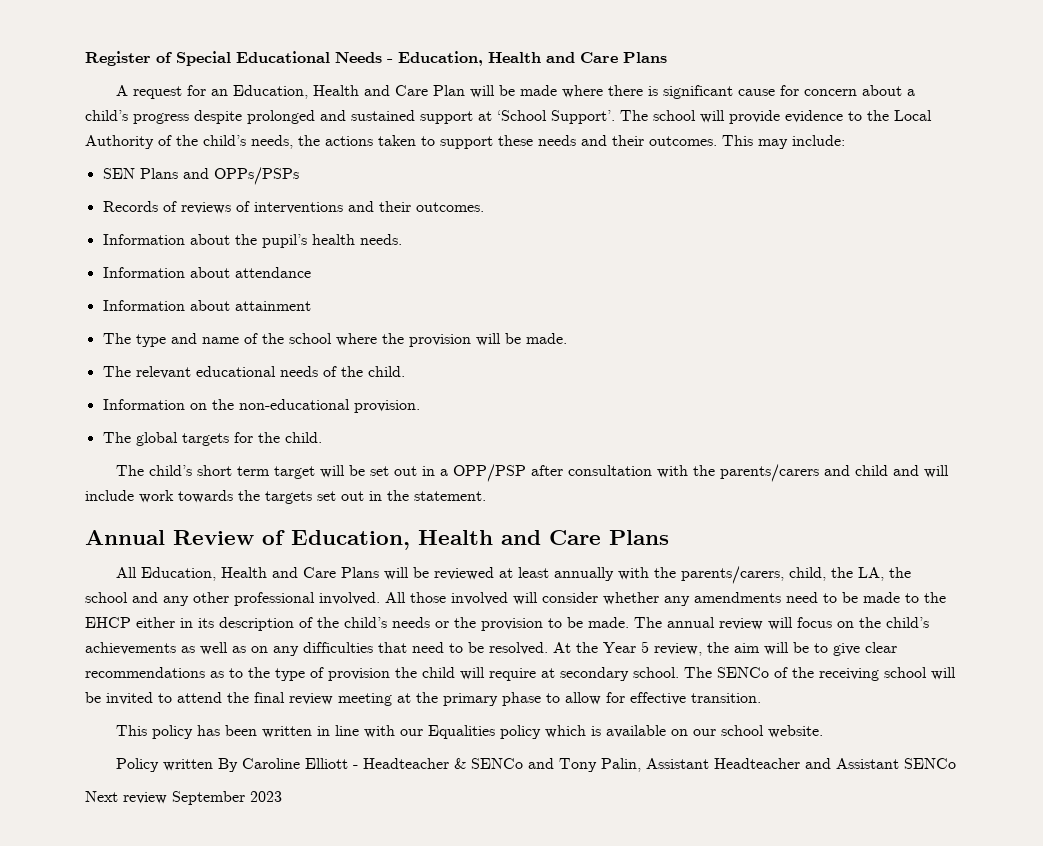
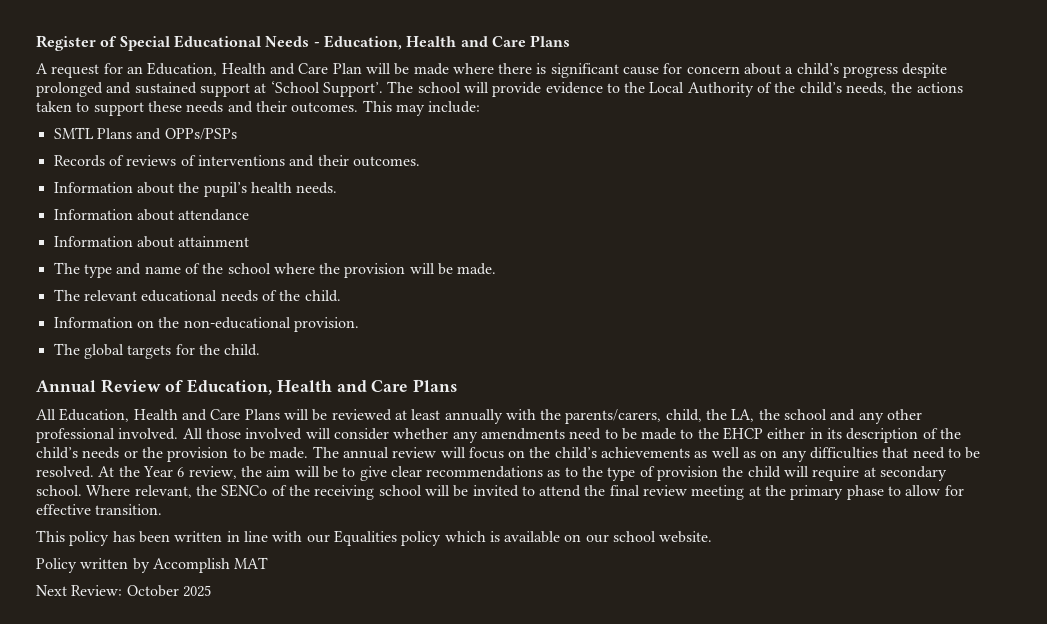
[102,168,135,179] SEN -> [53,127,94,139] SMTL
[116,464,950,482] [85,490,486,504] // The child’s short term target will be set out in a OPP/PSP after consultation with the parents/carers and child and will include work towards the targets set out in the statement. -> (261, 350) none
[641,641,649,653] 5 -> [177,467,185,477] 6
[684,667,712,678] The -> [86,485,217,498] Where relevant, the
[218,758,957,772] [85,791,282,805] By Caroline Elliott - Headteacher & SENCo and Tony Palin, Assistant Headteacher and Assistant SENCo // Next review September 2023 -> [132,557,269,573] [36,585,211,597] by Accomplish MAT // Next Review: October 2025

